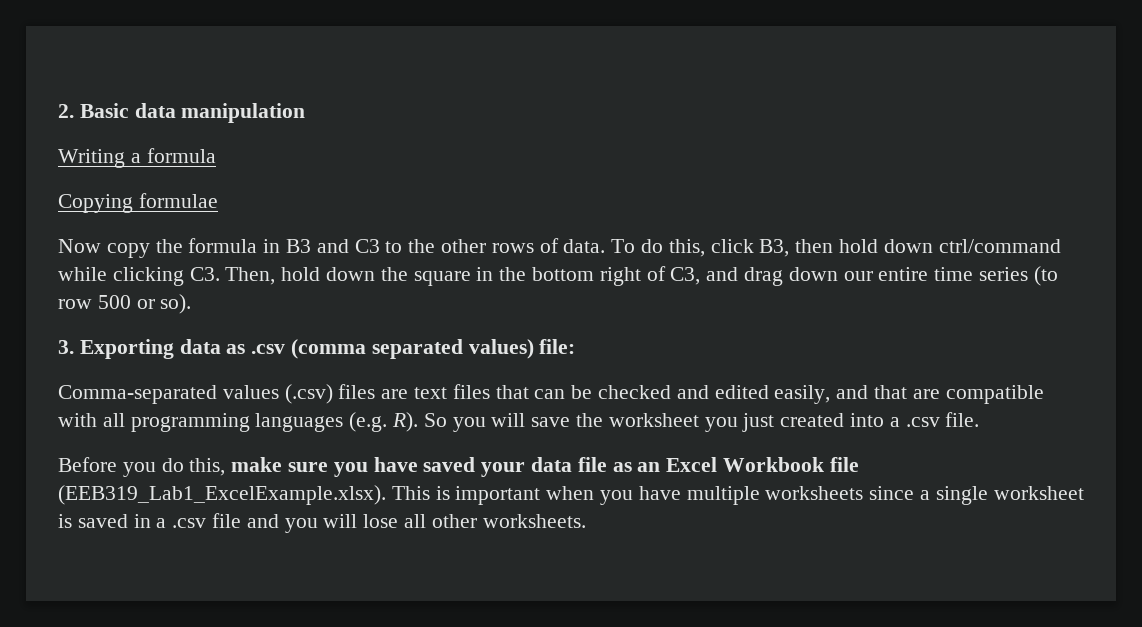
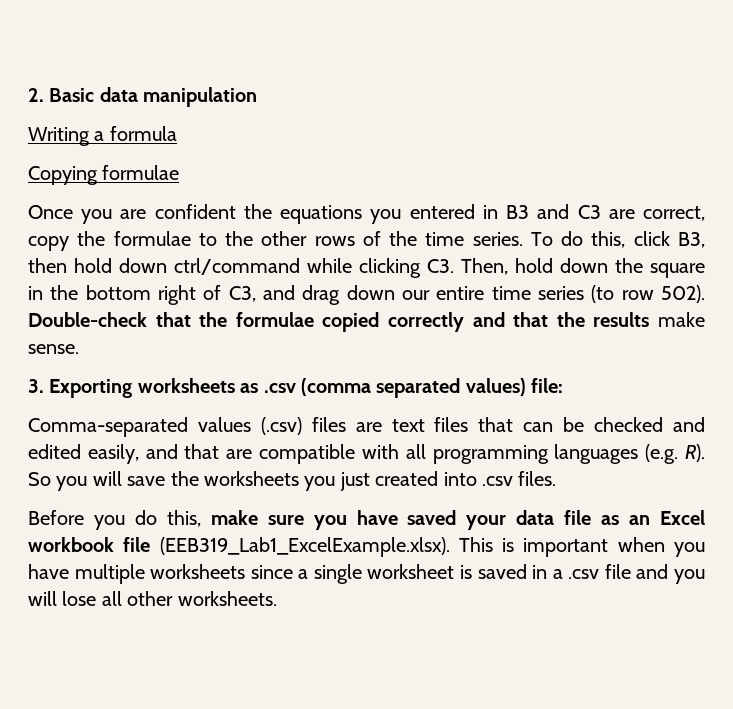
[58,238,380,258] Now copy the formula in B3 and C3 -> [28,204,706,224] [28,231,191,251] Once you are confident the equations you entered in B3 and C3 are correct, copy the formulae
[563,239,606,253] data. -> [389,231,523,246] the time series.
[97,294,192,314] 500 or so). -> [661,285,705,303] [28,312,706,332] [28,344,79,354] 502). Double-check that the formulae copied correctly and that the results make sense.
[179,339,221,354] data -> [137,378,235,393] worksheets
[608,413,699,427] worksheet -> [204,471,299,486] worksheets
[889,412,980,427] a .csv file. -> [481,471,557,486] .csv files.
[723,457,825,472] Workbook -> [28,537,114,552] workbook

